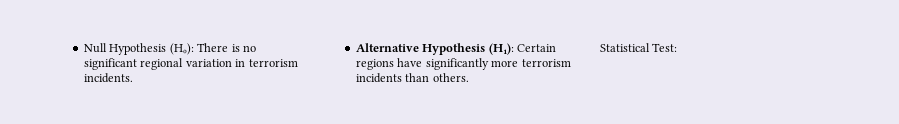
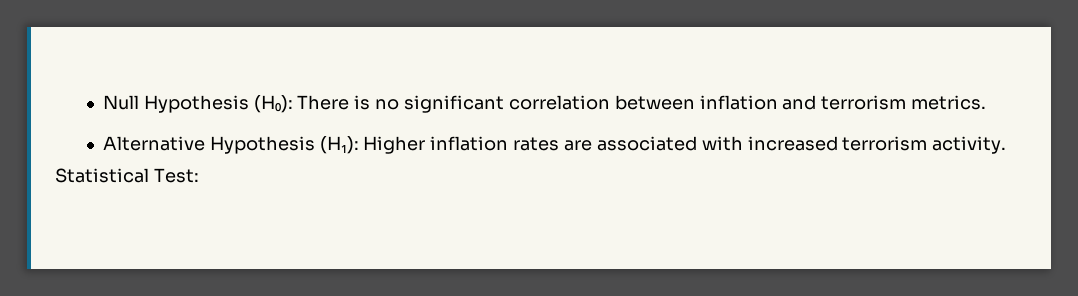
[140,58,298,70] [84,73,134,83] [356,43,557,55] [356,58,571,70] [356,73,469,83] regional variation in terrorism incidents. // Alternative Hypothesis (H₁): Certain regions have significantly more terrorism incidents than others. -> [508,95,987,110] [102,136,1007,154] correlation between inflation and terrorism metrics. // Alternative Hypothesis (H₁): Higher inflation rates are associated with increased terrorism activity.

